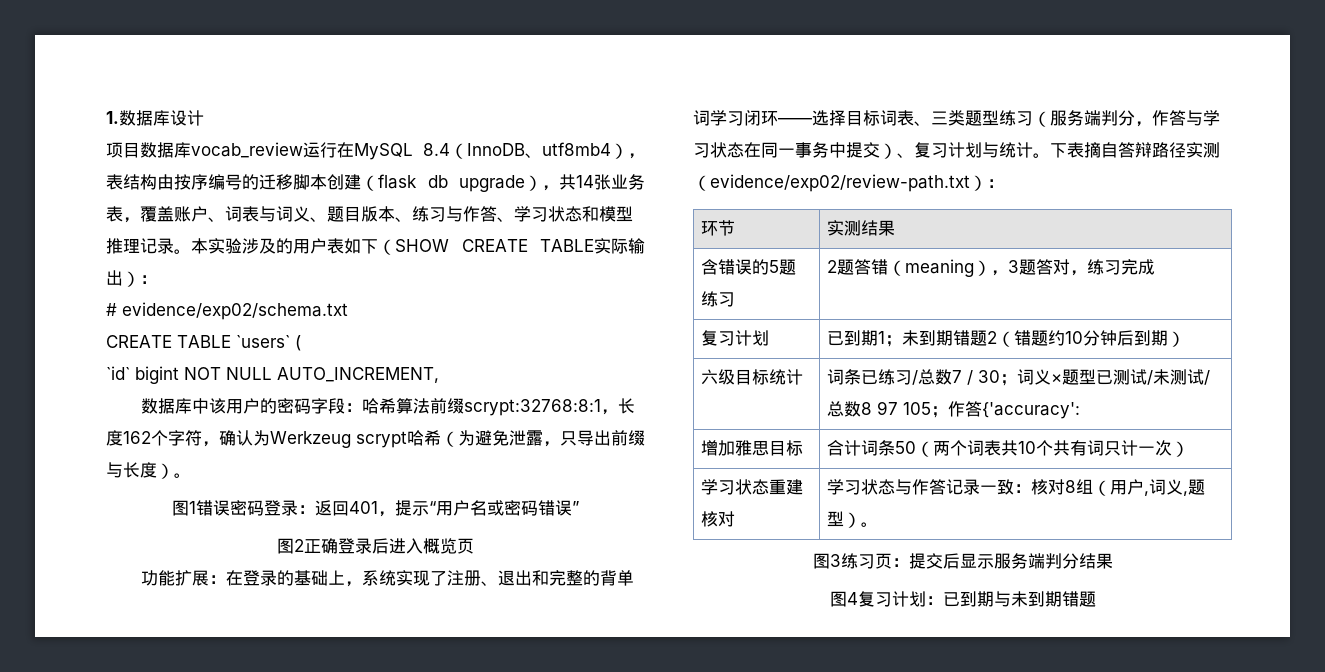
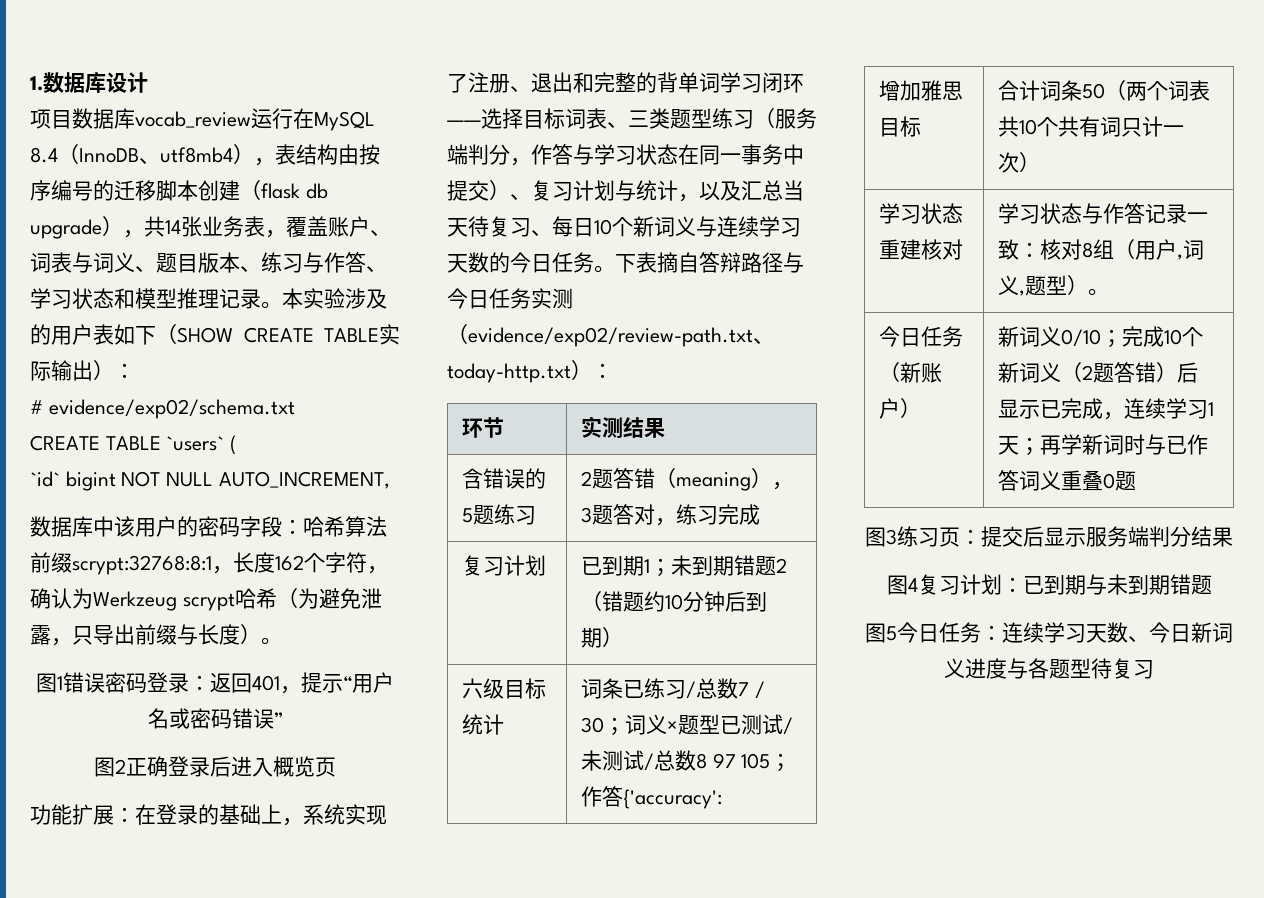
(1033, 150) none -> [678,180,804,202] [447,216,801,237] [447,252,594,273] ，以及汇总当天待复习、每日10个新词义与连续学习天数的今日任务
(1186, 150) none -> [783,252,804,273] [447,288,531,309] 与今日任务
(970, 183) none -> [753,338,774,344] [447,363,571,383] 、today-http.txt
(878, 524) none -> [879,326,964,347] [879,362,943,383] [879,398,922,419] [998,326,1204,348] [998,362,1199,383] [998,398,1215,420] [998,434,1209,456] [998,470,1137,491] // 今日任务（新账户） | 新词义0/10；完成10个新词义（2题答错）后显示已完成，连续学习1天；再学新词时与已作答词义重叠0题
(1096, 599) none -> [865,622,1233,643] [944,658,1154,679] // 图5今日任务：连续学习天数、今日新词义进度与各题型待复习

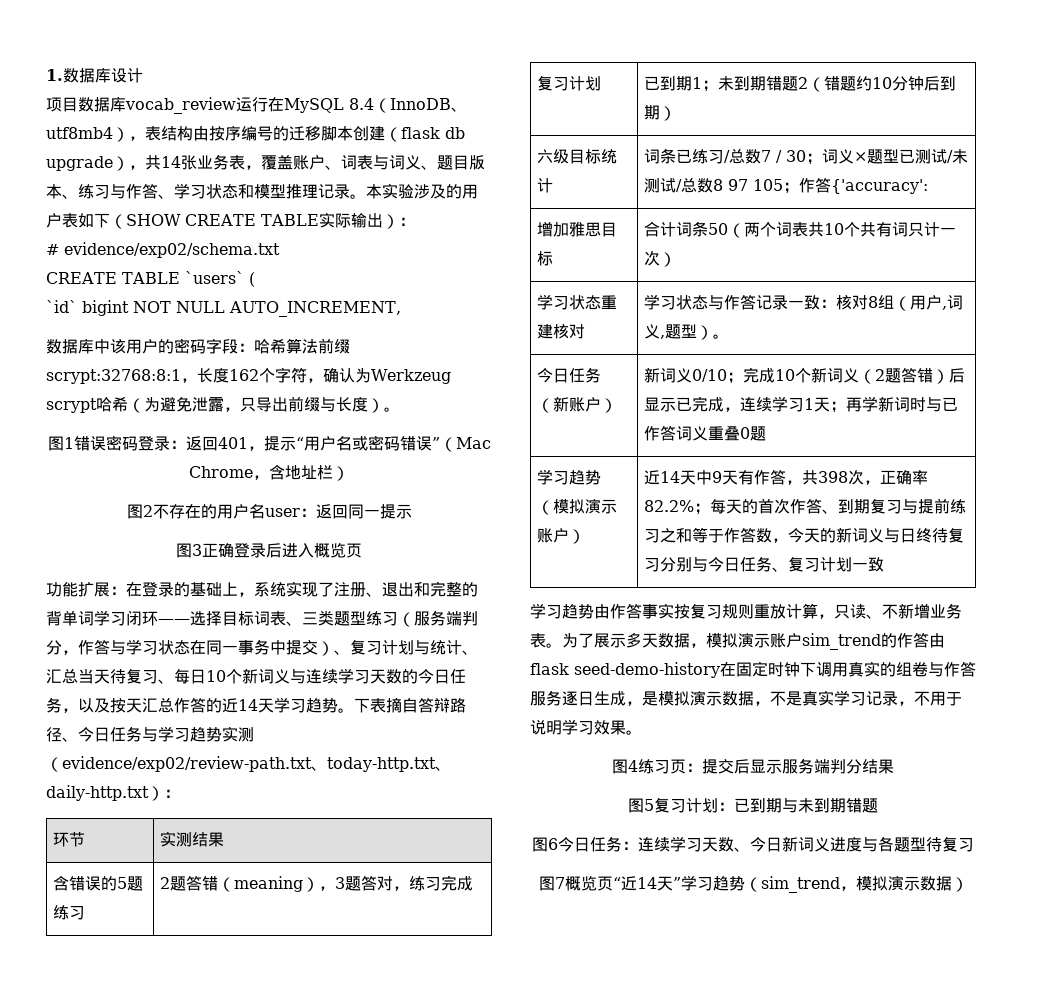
[94,757,126,777] // 图2 -> [439,437,491,452] [189,465,349,481] [126,504,412,519] [176,543,202,558] （Mac Chrome，含地址栏） // 图2不存在的用户名user：返回同一提示 // 图3
[678,181,741,202] ，以及 -> [462,650,478,655] 、
(594, 262) none -> [62,697,338,713] ，以及按天汇总作答的近14天学习趋势
[783,252,804,273] [447,288,531,309] 与今日任务 -> [62,726,222,742] 、今日任务与学习趋势
(571, 373) none -> [435,766,451,771] [46,785,149,801] 、daily-http.txt
[865,527,897,547] // 图3 -> [536,469,601,485] [536,499,617,515] [536,528,585,544] [643,469,928,485] [643,498,966,515] [643,527,964,543] [643,556,884,572] [530,603,962,619] [530,632,945,650] [530,661,976,678] [530,690,962,706] [530,719,642,735] [612,759,638,774] // 学习趋势（模拟演示账户） | 近14天中9天有作答，共398次，正确率82.2%；每天的首次作答、到期复习与提前练习之和等于作答数，今天的新词义与日终待复习分别与今日任务、复习计划一致 // 学习趋势由作答事实按复习规则重放计算，只读、不新增业务表。为了展示多天数据，模拟演示账户sim_trend的作答由flask seed-demo-history在固定时钟下调用真实的组卷与作答服务逐日生成，是模拟演示数据，不是真实学习记录，不用于说明学习效果。 // 图4
[907,578,918,592] 4 -> [644,799,654,811] 5
[886,626,897,641] 5 -> [548,838,558,850] 6
(1154, 669) none -> [538,875,968,893] // 图7概览页“近14天”学习趋势（sim_trend，模拟演示数据）

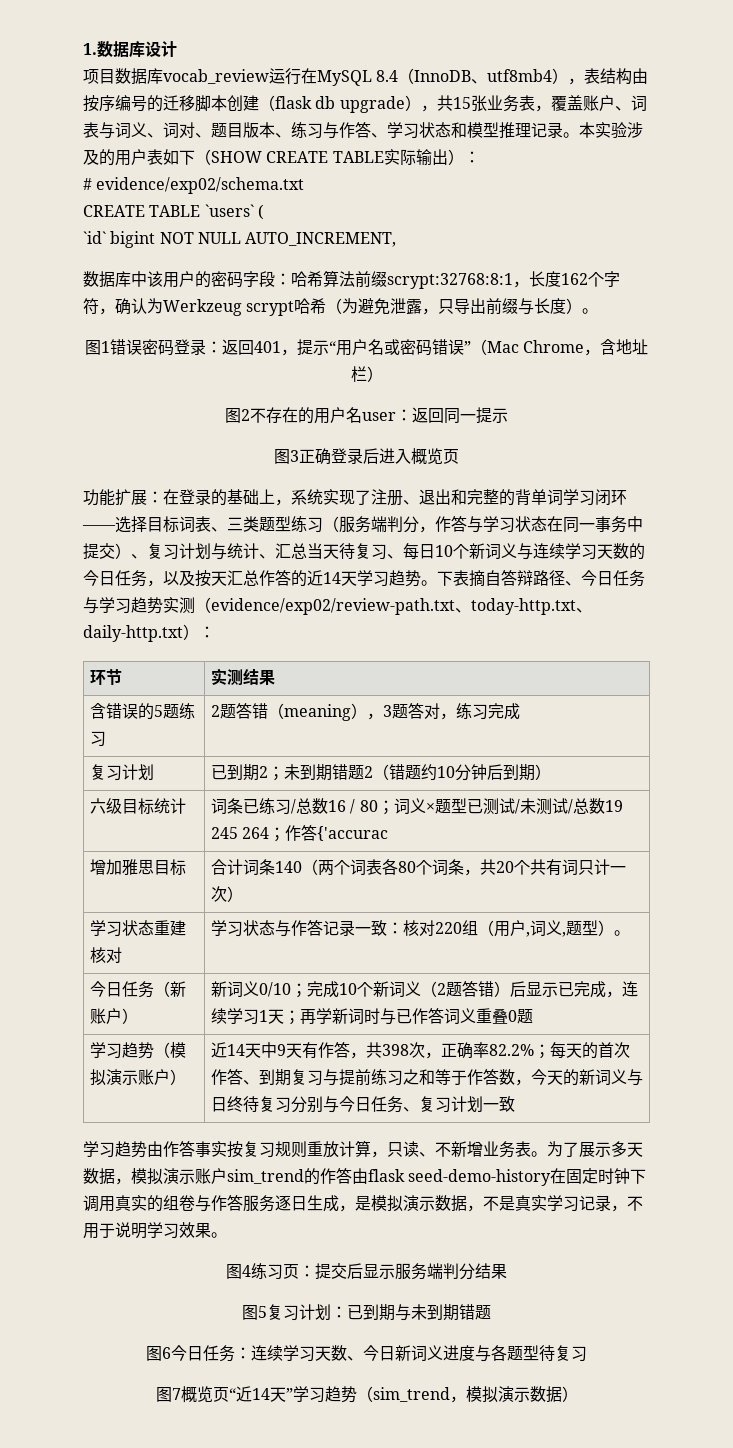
[161,156,181,168] 14 -> [452,97,471,109] 15
(437, 167) none -> [163,122,211,138] 词对、
[691,77,702,89] 1 -> [258,766,268,778] 2
[760,150,806,163] 7 / 30 -> [327,799,378,814] 16 / 80
[712,177,928,194] 8 97 105；作答{'accuracy': -> [604,800,623,812] [210,825,389,842] 19 245 264；作答{'accurac
[707,223,728,235] 50 -> [274,861,302,873] 140
[807,222,844,237] 共10 -> [381,859,514,876] 各80个词条，共20
[867,296,878,308] 8 -> [434,922,462,934] 220

